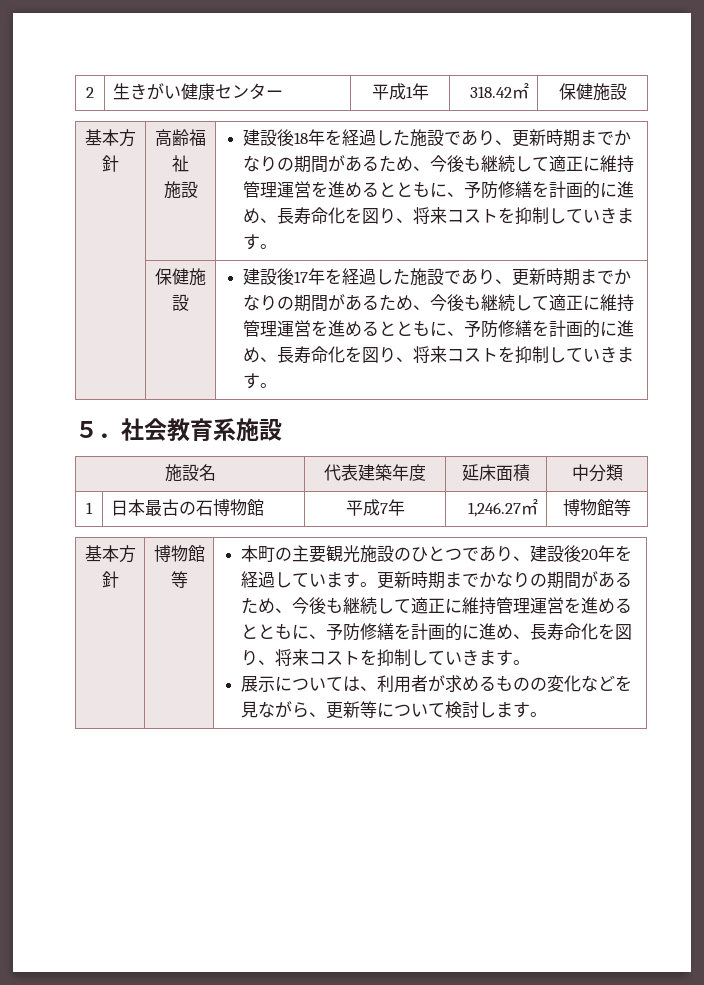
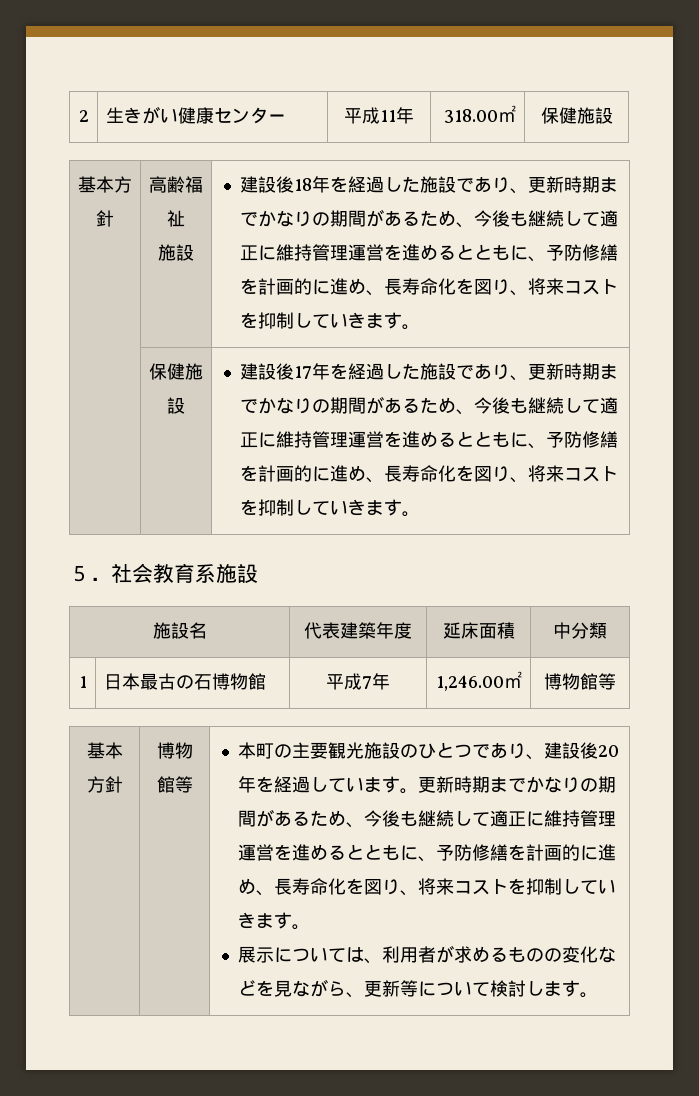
[405,83,429,100] [469,86,512,98] 1年 | 318.42 -> [380,107,414,124] [444,109,499,123] 11年 | 318.00
[467,502,521,517] 1,246.27 -> [436,675,505,691] 1,246.00

